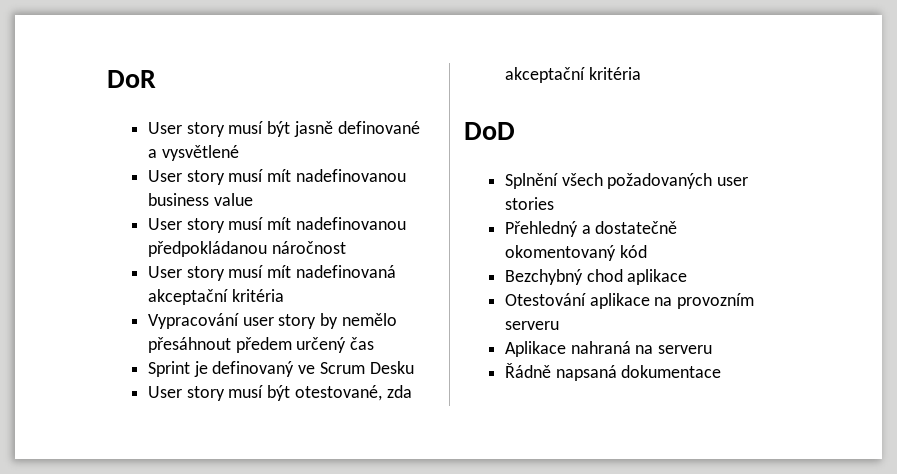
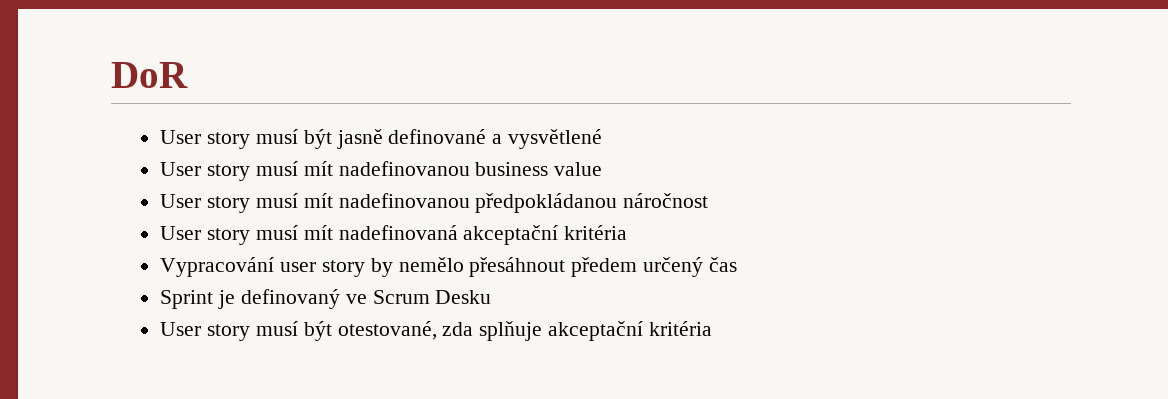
[504,67,641,83] [464,122,515,140] [504,173,749,189] [504,197,554,210] [504,221,678,237] [504,245,647,261] [504,269,688,285] [504,293,755,309] [504,321,559,330] [504,341,713,357] [504,363,722,381] akceptační kritéria // DoD // Splnění všech požadovaných user stories // Přehledný a dostatečně okomentovaný kód // Bezchybný chod aplikace // Otestování aplikace na provozním serveru // Aplikace nahraná na serveru // Řádně napsaná dokumentace -> [479,321,712,341] splňuje akceptační kritéria

